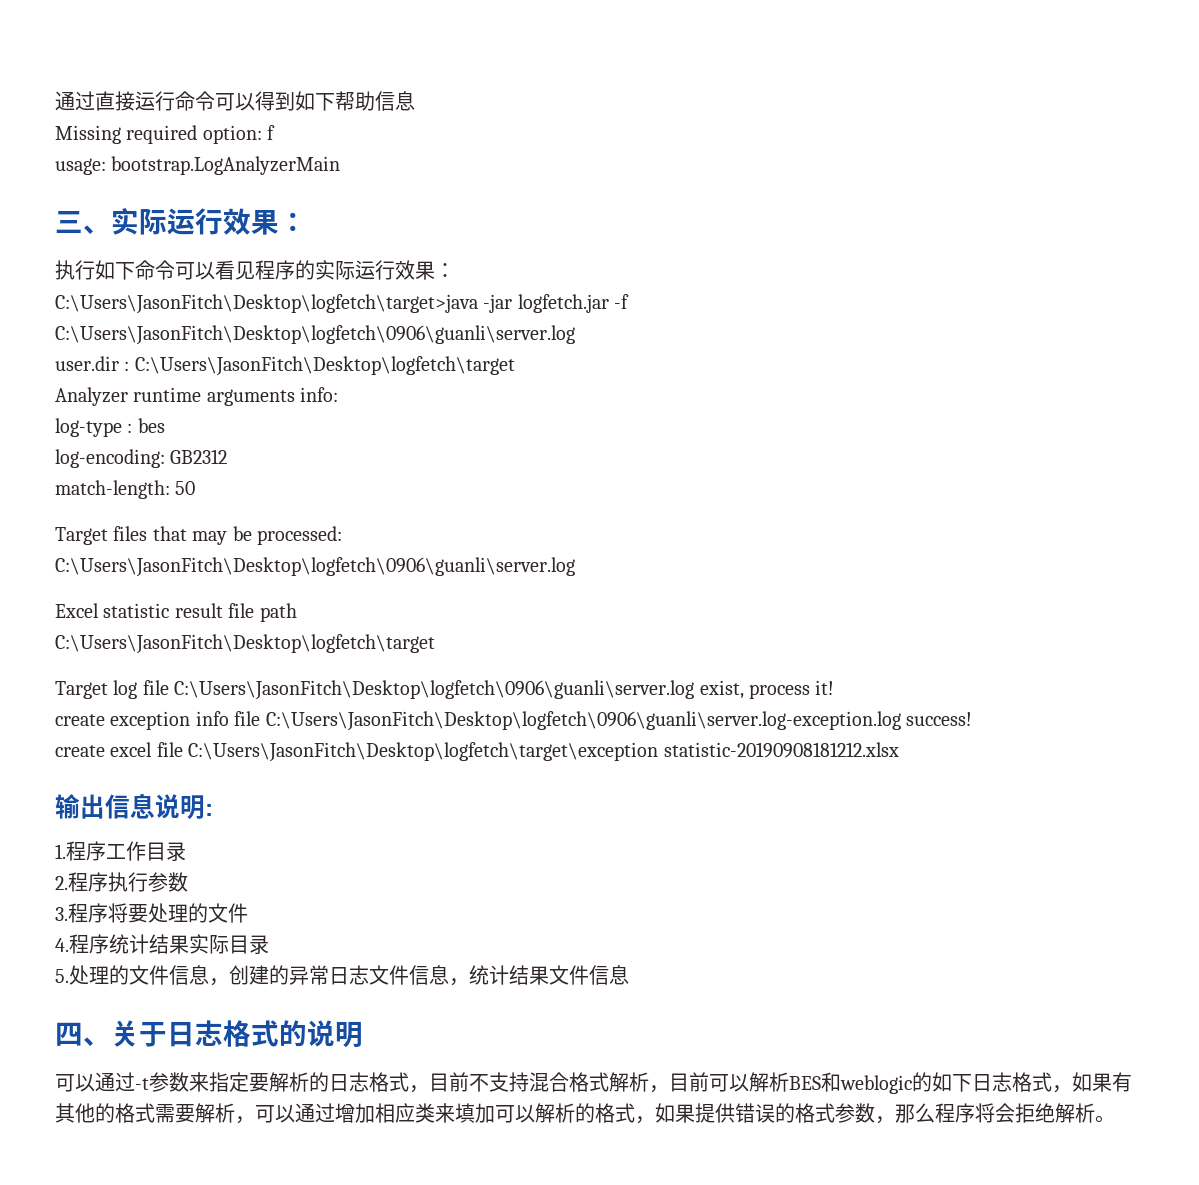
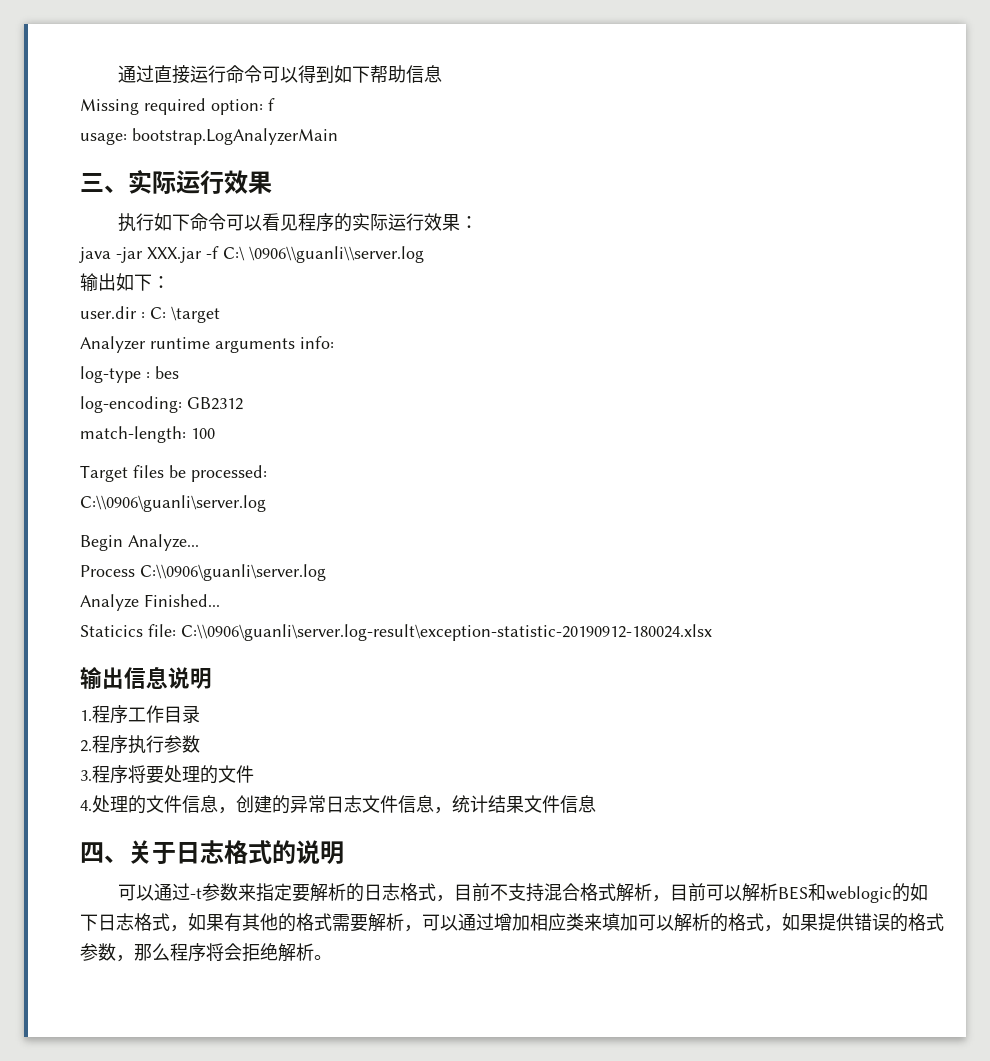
[279,212,307,232] ： -> (272, 182) none
[55,294,630,314] [55,325,575,345] C:\Users\JasonFitch\Desktop\logfetch\target>java -jar logfetch.jar -f C:\Users\JasonFitch\Desktop\logfetch\0906\guanli\server.log -> [79,246,424,263] [80,273,170,292] java -jar XXX.jar -f C:\ \0906\\guanli\\server.log // 输出如下：
[134,356,515,376] C:\Users\JasonFitch\Desktop\logfetch\target -> [150,306,220,323] C: \target
[175,481,196,495] 50 -> [191,428,215,439] 100
[152,526,228,545] that may -> (164, 471) none
[55,557,575,577] [55,603,297,622] [55,634,435,654] [55,680,835,700] [55,711,972,731] [55,742,899,762] C:\Users\JasonFitch\Desktop\logfetch\0906\guanli\server.log // Excel statistic result file path // C:\Users\JasonFitch\Desktop\logfetch\target // Target log file C:\Users\JasonFitch\Desktop\logfetch\0906\guanli\server.log exist, process it! // create exception info file C:\Users\JasonFitch\Desktop\logfetch\0906\guanli\server.log-exception.log success! // create excel file C:\Users\JasonFitch\Desktop\logfetch\target\exception statistic-20190908181212.xlsx -> [80,495,266,512] [80,534,199,551] [80,564,326,581] [80,594,220,611] [80,624,712,641] C:\\0906\guanli\server.log // Begin Analyze... // Process C:\\0906\guanli\server.log // Analyze Finished... // Staticics file: C:\\0906\guanli\server.log-result\exception-statistic-20190912-180024.xlsx
[205,804,213,816] : -> (212, 678) none
[69,934,269,954] [55,969,69,983] 程序统计结果实际目录 // 5. -> (92, 805) none

